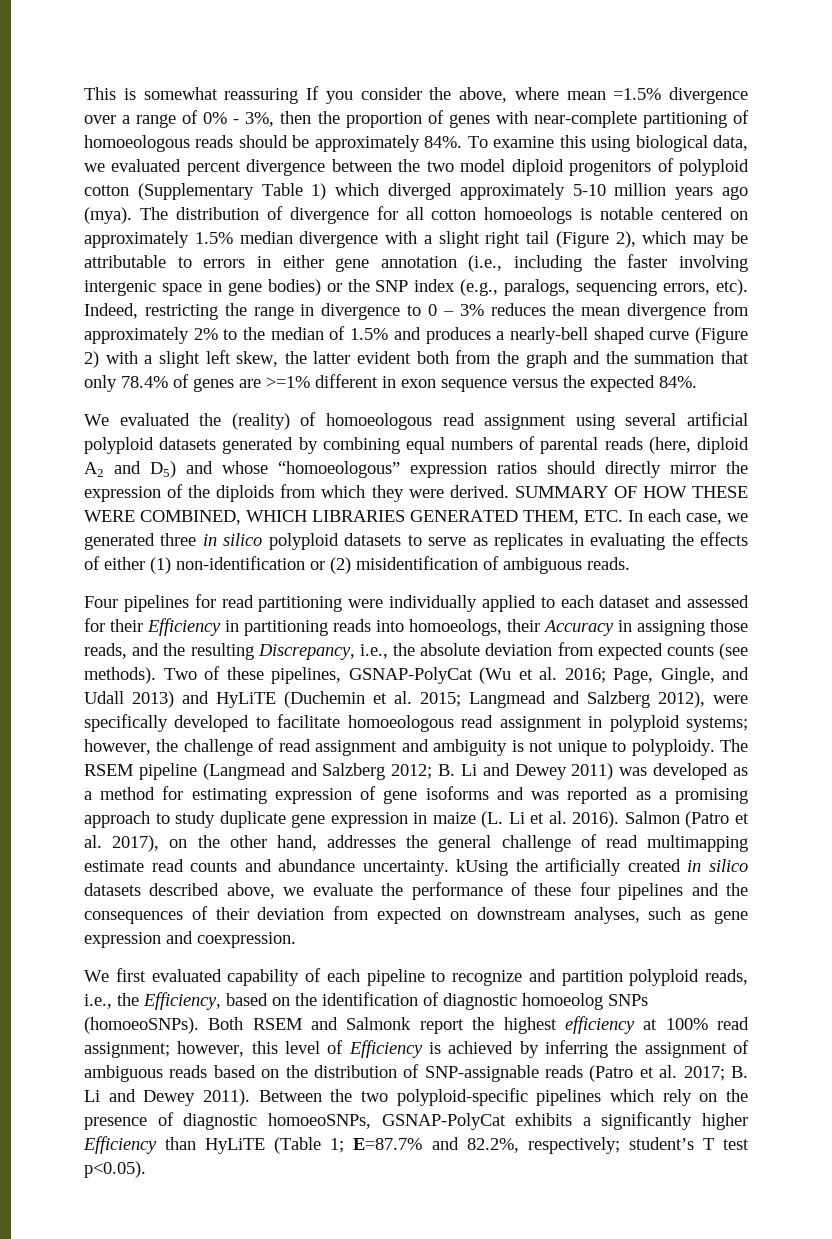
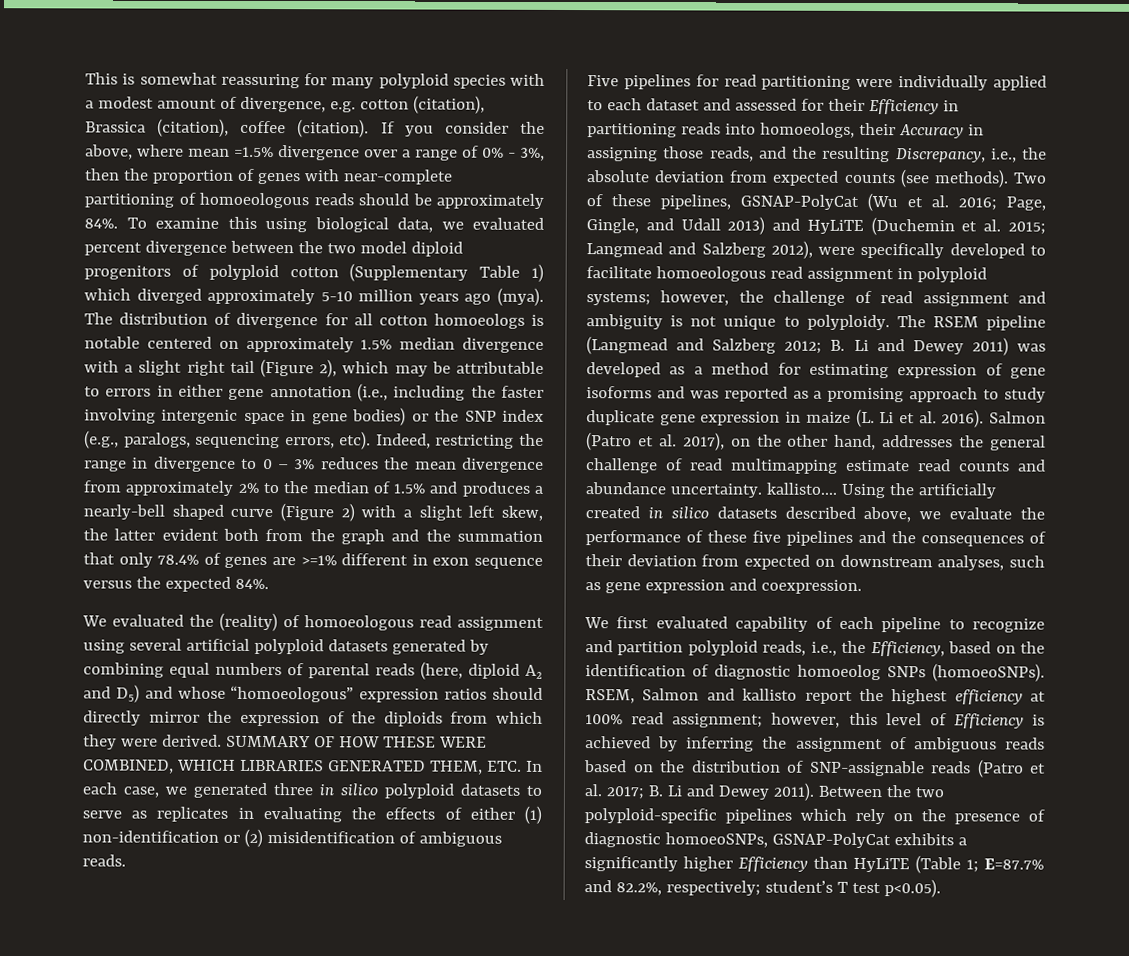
(299, 96) none -> [304,73,545,89] [85,95,485,114] [85,118,370,138] for many polyploid species with a modest amount of divergence, e.g. cotton (citation), Brassica (citation), coffee (citation).
[84,596,118,608] Four -> [587,75,619,87] Five
[456,859,509,876] kUsing -> [765,482,885,499] kallisto…. Using
[579,882,610,896] four -> [752,530,781,543] five
[208,1017,412,1030] Both RSEM and Salmonk -> [585,688,798,704] RSEM, Salmon and kallisto

